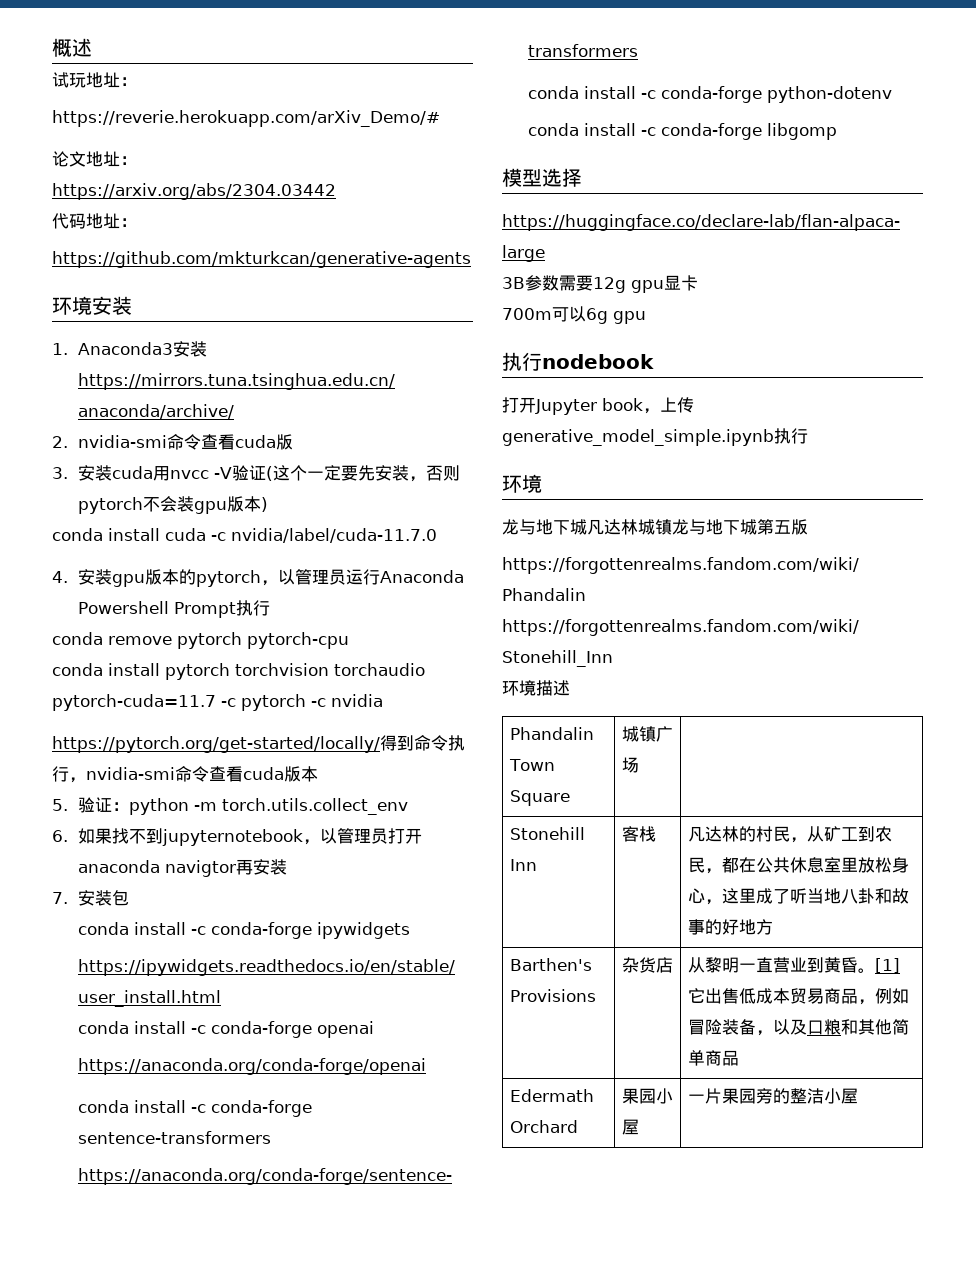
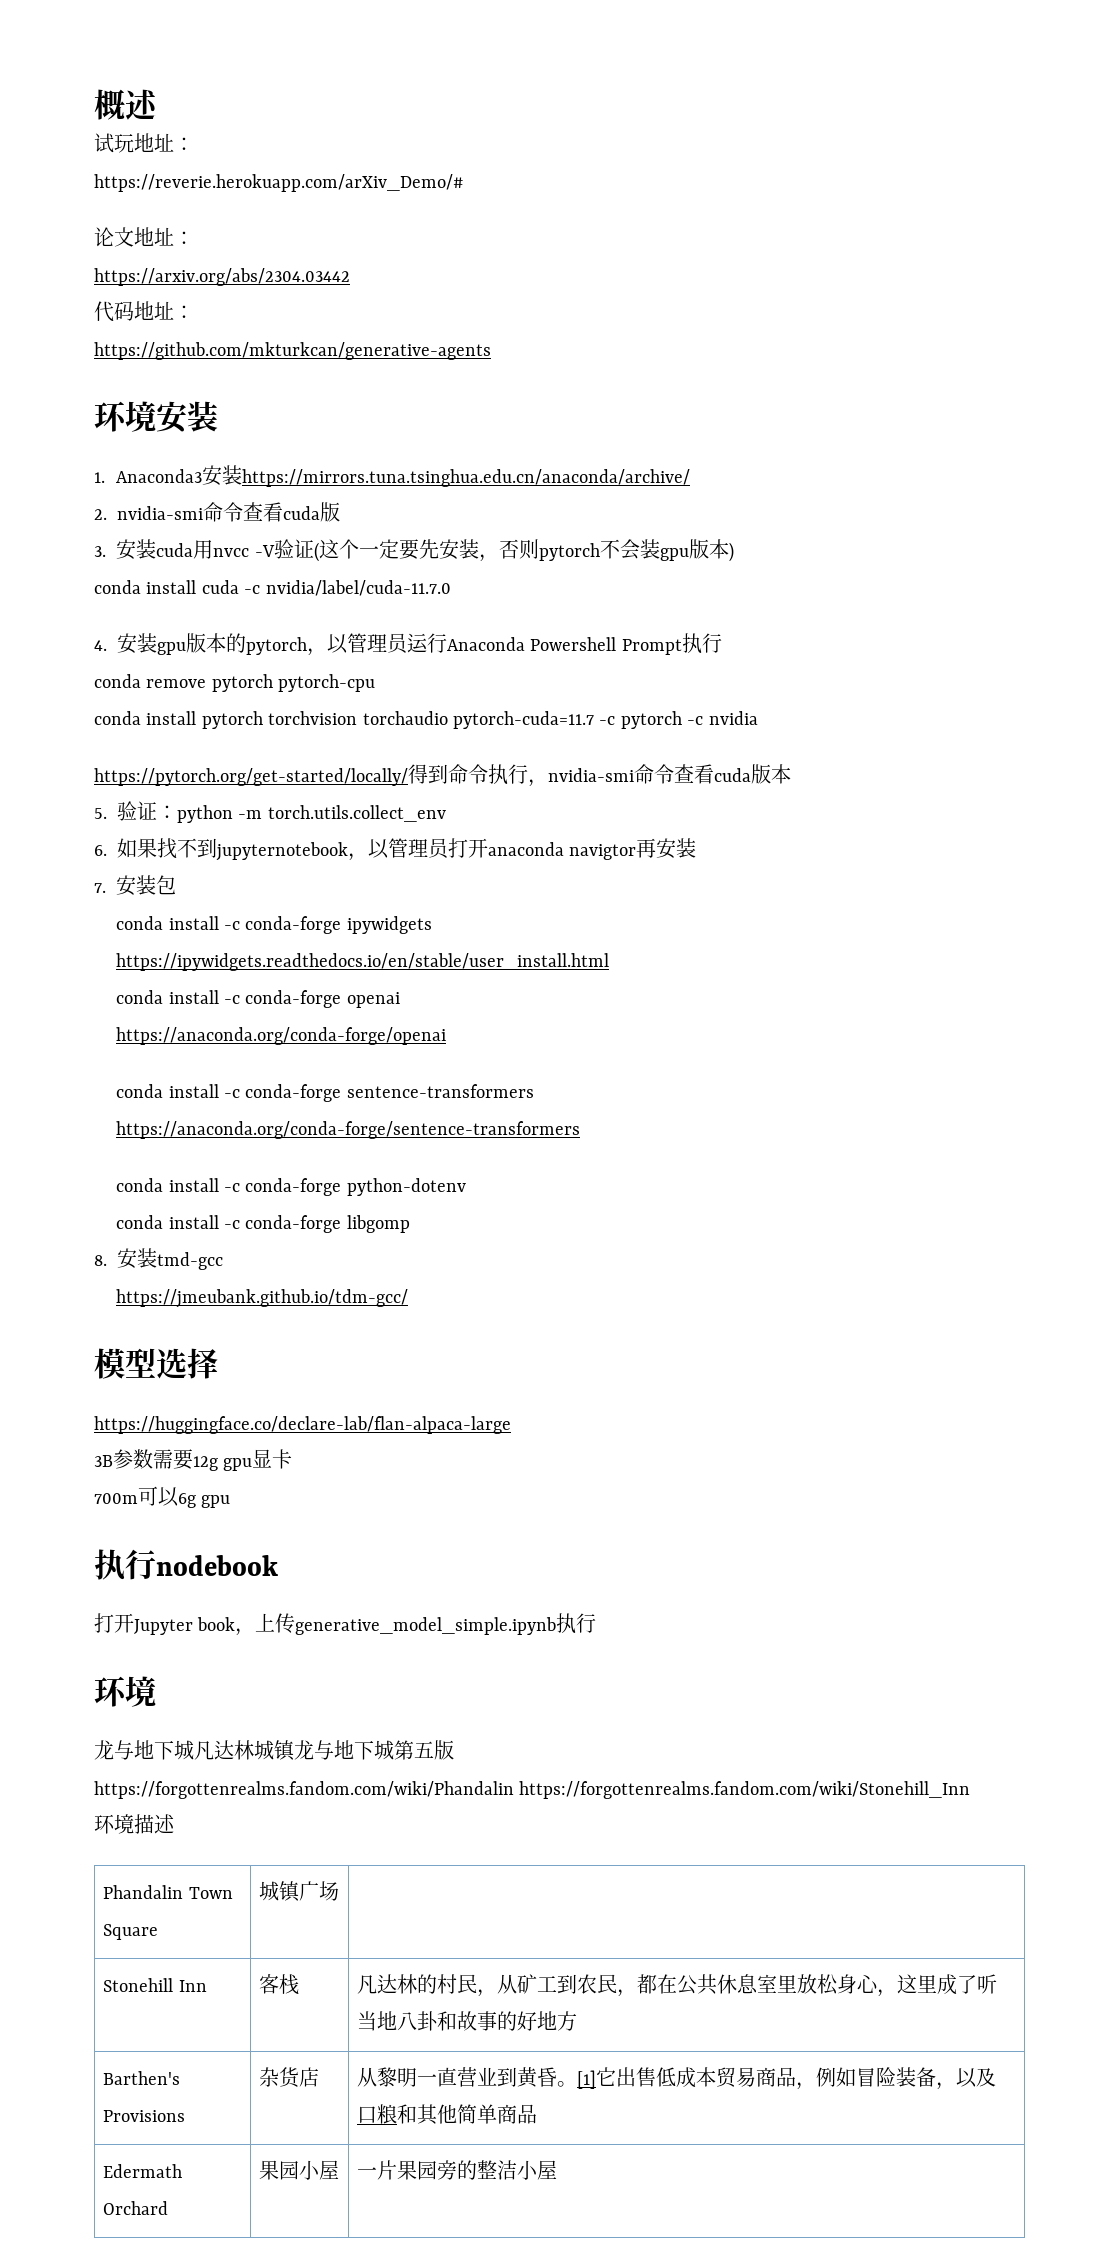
(837, 131) none -> [94,1248,223,1270] [116,1289,409,1308] // 8.安装tmd-gcc // https://jmeubank.github.io/tdm-gcc/

